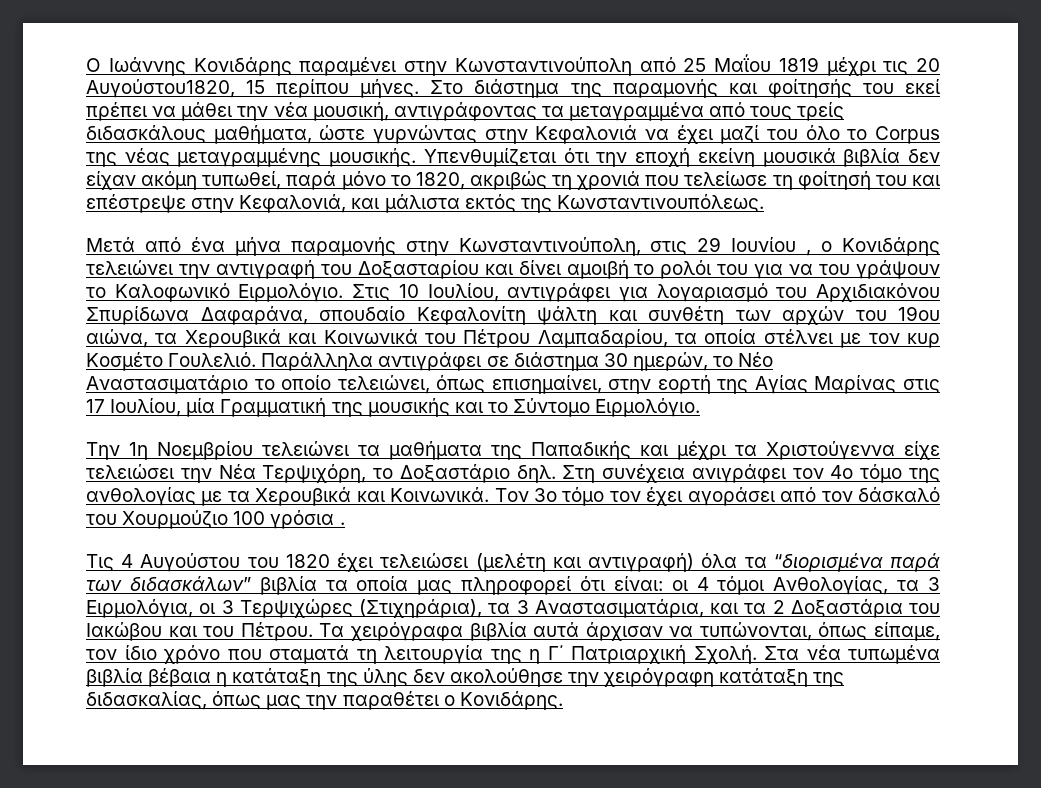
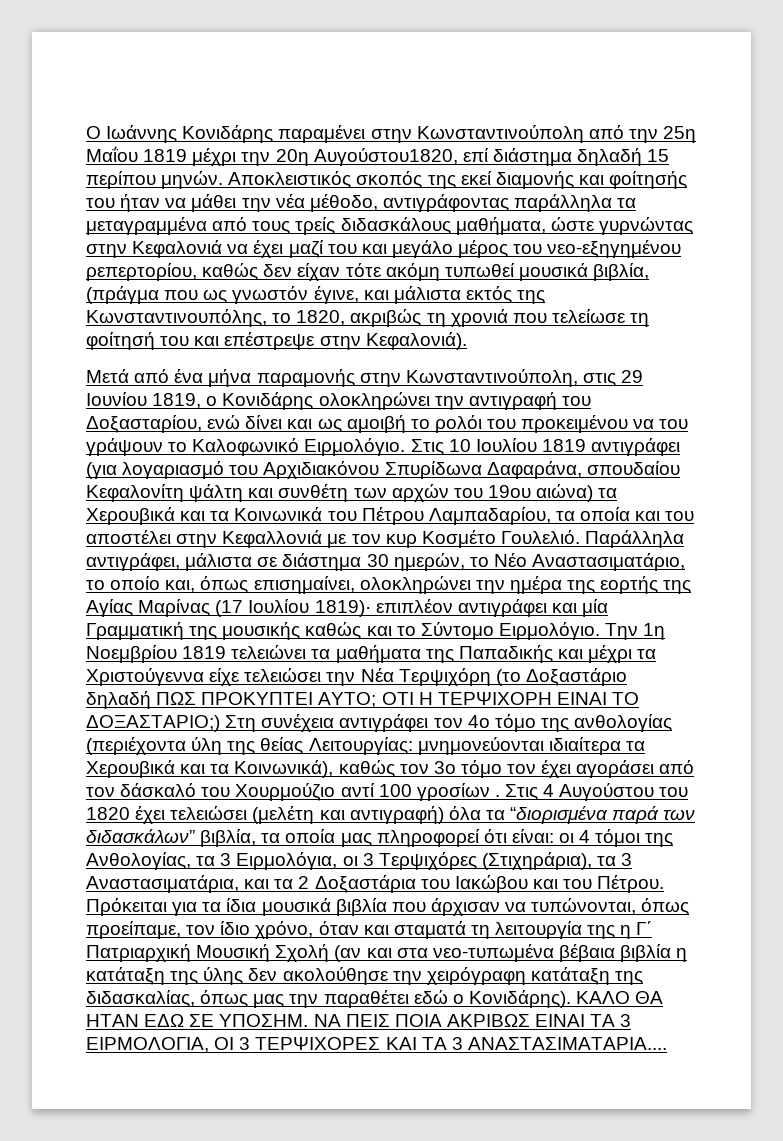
[683,58,707,72] 25 -> [628,126,697,143] την 25η
[883,58,940,75] [86,79,718,98] τις 20 Αυγούστου1820, 15 περίπου μήνες. Στο διάστημα της παραμονής -> [241,148,670,166] [86,171,574,189] την 20η Αυγούστου1820, επί διάστημα δηλαδή 15 περίπου μηνών. Αποκλειστικός σκοπός της εκεί διαμονής
[905,79,941,94] [86,102,147,121] εκεί πρέπει -> [120,194,161,212] ήταν
[312,102,537,121] μουσική, αντιγράφοντας -> [309,194,613,212] μέθοδο, αντιγράφοντας παράλληλα
[805,125,940,144] [86,148,941,167] [86,171,386,190] όλο το Corpus της νέας μεταγραμμένης μουσικής. Υπενθυμίζεται ότι την εποχή εκείνη μουσικά βιβλία δεν είχαν ακόμη τυπωθεί, παρά μόνο -> [361,240,682,258] [86,263,650,281] [86,286,546,304] [86,309,267,327] και μεγάλο μέρος του νεο-εξηγημένου ρεπερτορίου, καθώς δεν είχαν τότε ακόμη τυπωθεί μουσικά βιβλία, (πράγμα που ως γνωστόν έγινε, και μάλιστα εκτός της Κωνσταντινουπόλης,
[239,194,764,213] Κεφαλονιά, και μάλιστα εκτός της Κωνσταντινουπόλεως. -> [365,332,467,350] Κεφαλονιά).
[806,250,812,256] , -> [152,393,202,409] 1819,
[86,260,173,275] τελειώνει -> [318,392,430,410] ολοκληρώνει
[357,260,561,279] Δοξασταρίου και δίνει -> [86,415,342,433] Δοξασταρίου, ενώ δίνει και ως
[754,264,784,279] για -> [521,415,629,433] προκειμένου
[427,283,648,302] Ιουλίου, αντιγράφει για -> [475,438,681,456] [86,462,117,479] Ιουλίου 1819 αντιγράφει (για
[319,306,405,321] σπουδαίο -> [586,461,680,475] σπουδαίου
[86,329,317,348] αιώνα, τα Χερουβικά και -> [536,484,618,502] [86,507,230,525] αιώνα) τα Χερουβικά και τα
[763,329,833,344] στέλνει -> [635,511,695,521] [86,530,323,548] και του αποστέλει στην Κεφαλλονιά
[378,352,482,371] αντιγράφει -> [86,553,253,571] αντιγράφει, μάλιστα
[86,375,248,394] Αναστασιματάριο -> [532,553,686,571] Αναστασιματάριο,
[337,375,430,394] τελειώνει, -> [165,580,196,593] και,
[608,375,940,394] [86,398,182,417] στην εορτή της Αγίας Μαρίνας στις 17 Ιουλίου, -> [359,576,692,594] [86,599,577,617] ολοκληρώνει την ημέρα της εορτής της Αγίας Μαρίνας (17 Ιουλίου 1819)· επιπλέον αντιγράφει και
(450, 407) none -> [305,622,362,640] καθώς
(701, 407) // -> (600, 631) none
(253, 450) none -> [182,646,227,659] 1819
[262,464,556,483] Τερψιχόρη, το Δοξαστάριο δηλ. -> [398,668,627,686] [86,691,640,709] [86,715,220,732] Τερψιχόρη (το Δοξαστάριο δηλαδή ΠΩΣ ΠΡΟΚΥΠΤΕΙ ΑΥΤΟ; ΟΤΙ Η ΤΕΡΨΙΧΟΡΗ ΕΙΝΑΙ ΤΟ ΔΟΞΑΣΤΑΡΙΟ;)
[691,464,786,483] ανιγράφει -> [339,714,429,732] αντιγράφει
[201,487,529,506] με τα Χερουβικά και Κοινωνικά. Τον -> [86,737,645,755] [86,760,429,778] (περιέχοντα ύλη της θείας Λειτουργίας: μνημονεύονται ιδιαίτερα τα Χερουβικά και τα Κοινωνικά), καθώς τον
[233,510,335,529] 100 γρόσια -> [340,783,490,801] αντί 100 γροσίων
[86,554,114,571] // Τις -> [505,784,539,801] Στις
[259,576,317,595] βιβλία -> [200,829,257,847] βιβλία,
(765, 585) none -> [645,833,674,847] της
[239,599,353,618] Τερψιχώρες -> [378,852,477,870] Τερψιχόρες
[319,622,580,641] Τα χειρόγραφα βιβλία αυτά -> [86,898,426,916] Πρόκειται για τα ίδια μουσικά βιβλία που
[874,622,941,641] είπαμε, -> [86,921,181,939] προείπαμε,
[164,645,262,664] χρόνο που -> [255,921,389,939] χρόνο, όταν και
[693,645,940,664] [86,668,212,687] Σχολή. Στα νέα τυπωμένα βιβλία βέβαια -> [196,944,672,962] Μουσική Σχολή (αν και στα νεο-τυπωμένα βέβαια βιβλία
[443,691,563,710] ο Κονιδάρης. -> [413,990,664,1008] [86,1014,632,1027] [86,1037,667,1053] εδώ ο Κονιδάρης). ΚΑΛΟ ΘΑ ΗΤΑΝ ΕΔΩ ΣΕ ΥΠΟΣΗΜ. ΝΑ ΠΕΙΣ ΠΟΙΑ ΑΚΡΙΒΩΣ ΕΙΝΑΙ ΤΑ 3 ΕΙΡΜΟΛΟΓΙΑ, ΟΙ 3 ΤΕΡΨΙΧΟΡΕΣ ΚΑΙ ΤΑ 3 ΑΝΑΣΤΑΣΙΜΑΤΑΡΙΑ....

